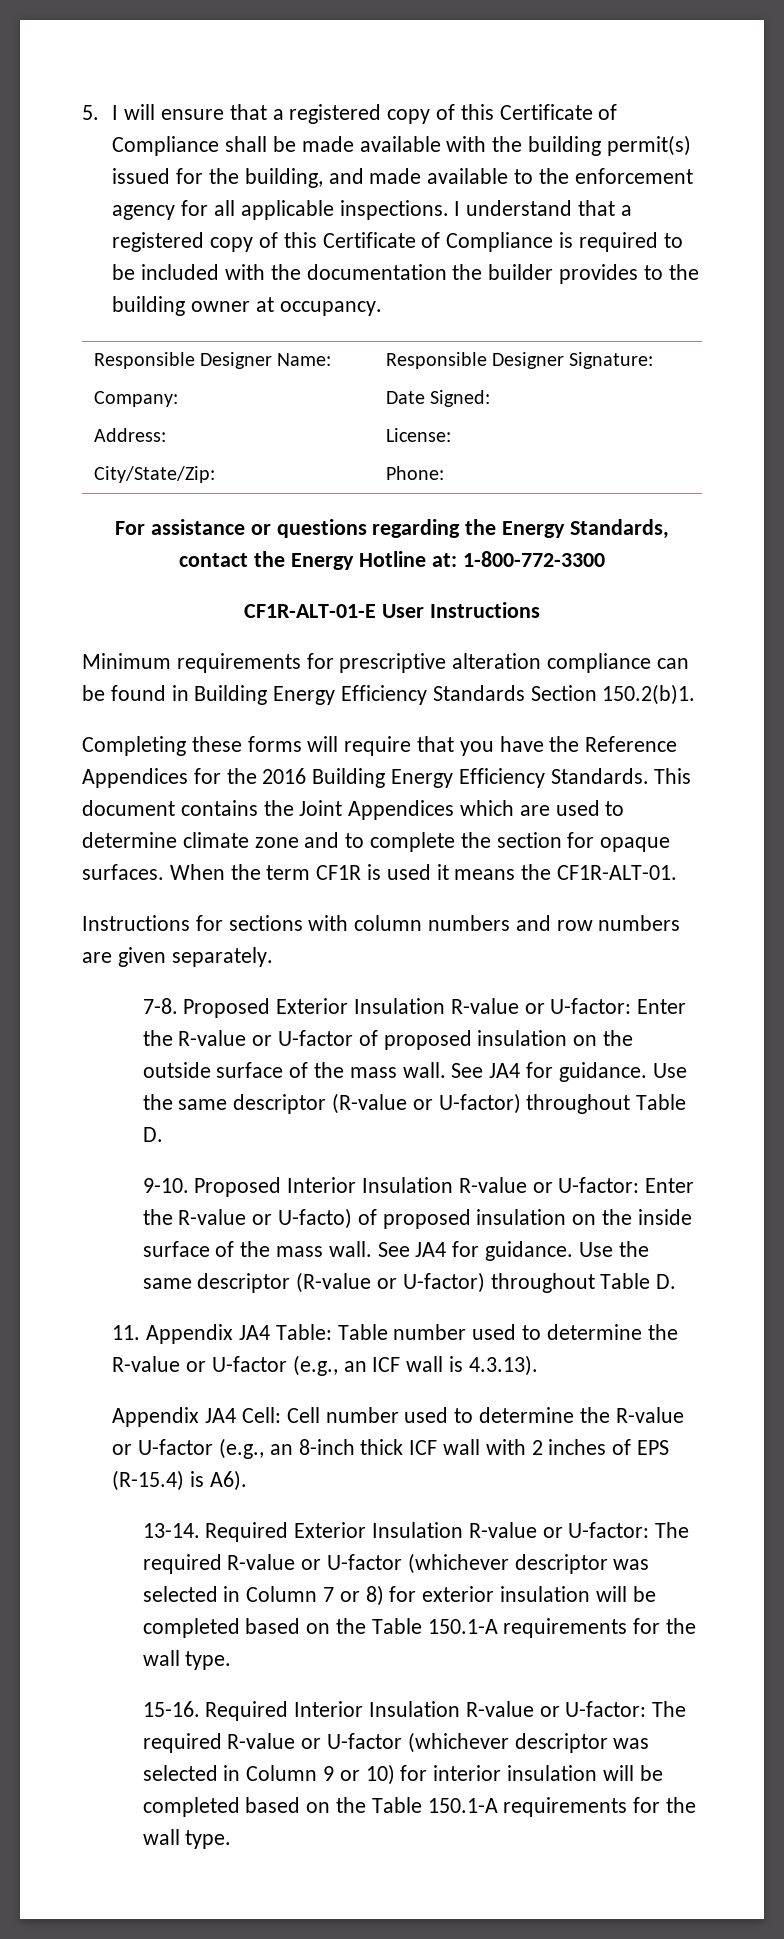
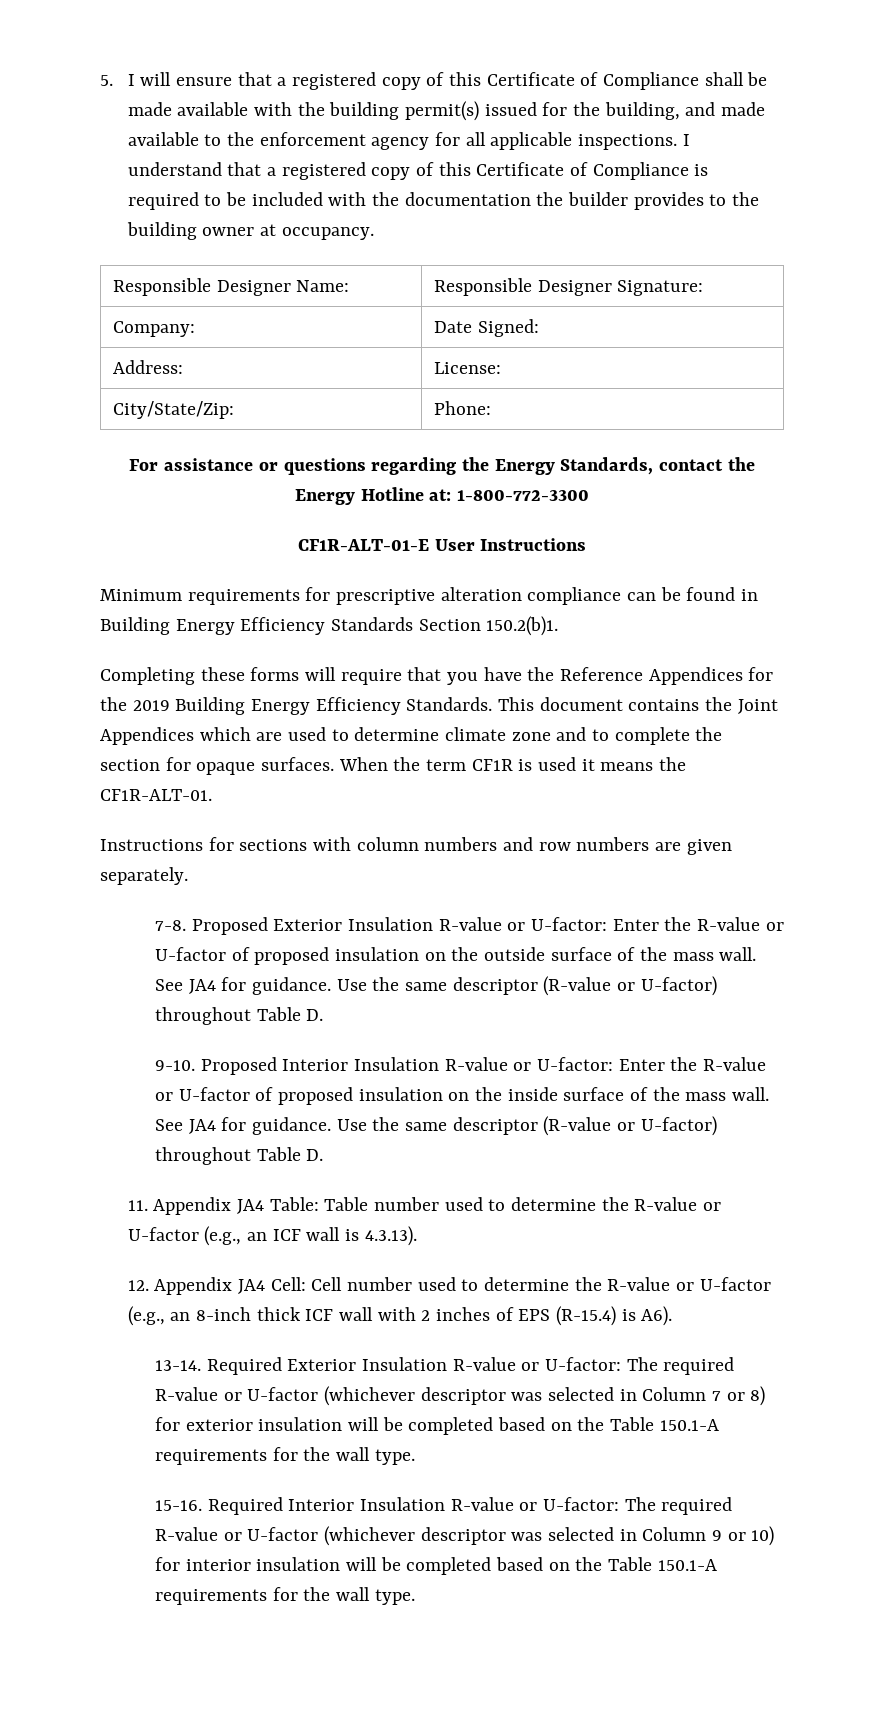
[262,768,307,784] 2016 -> [132,700,170,711] 2019
[278,1208,353,1229] U-facto) -> [178,1087,250,1101] U-factor
(538, 1365) none -> [127,1280,149,1291] 12.

